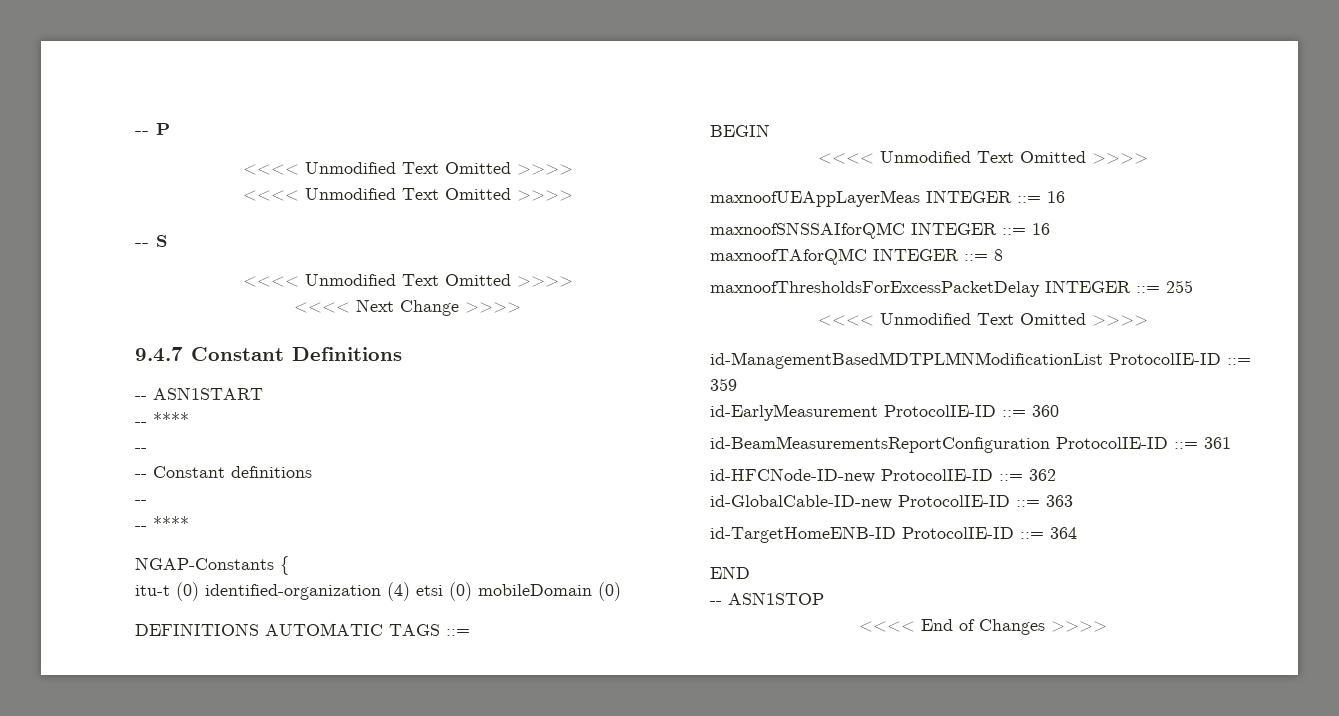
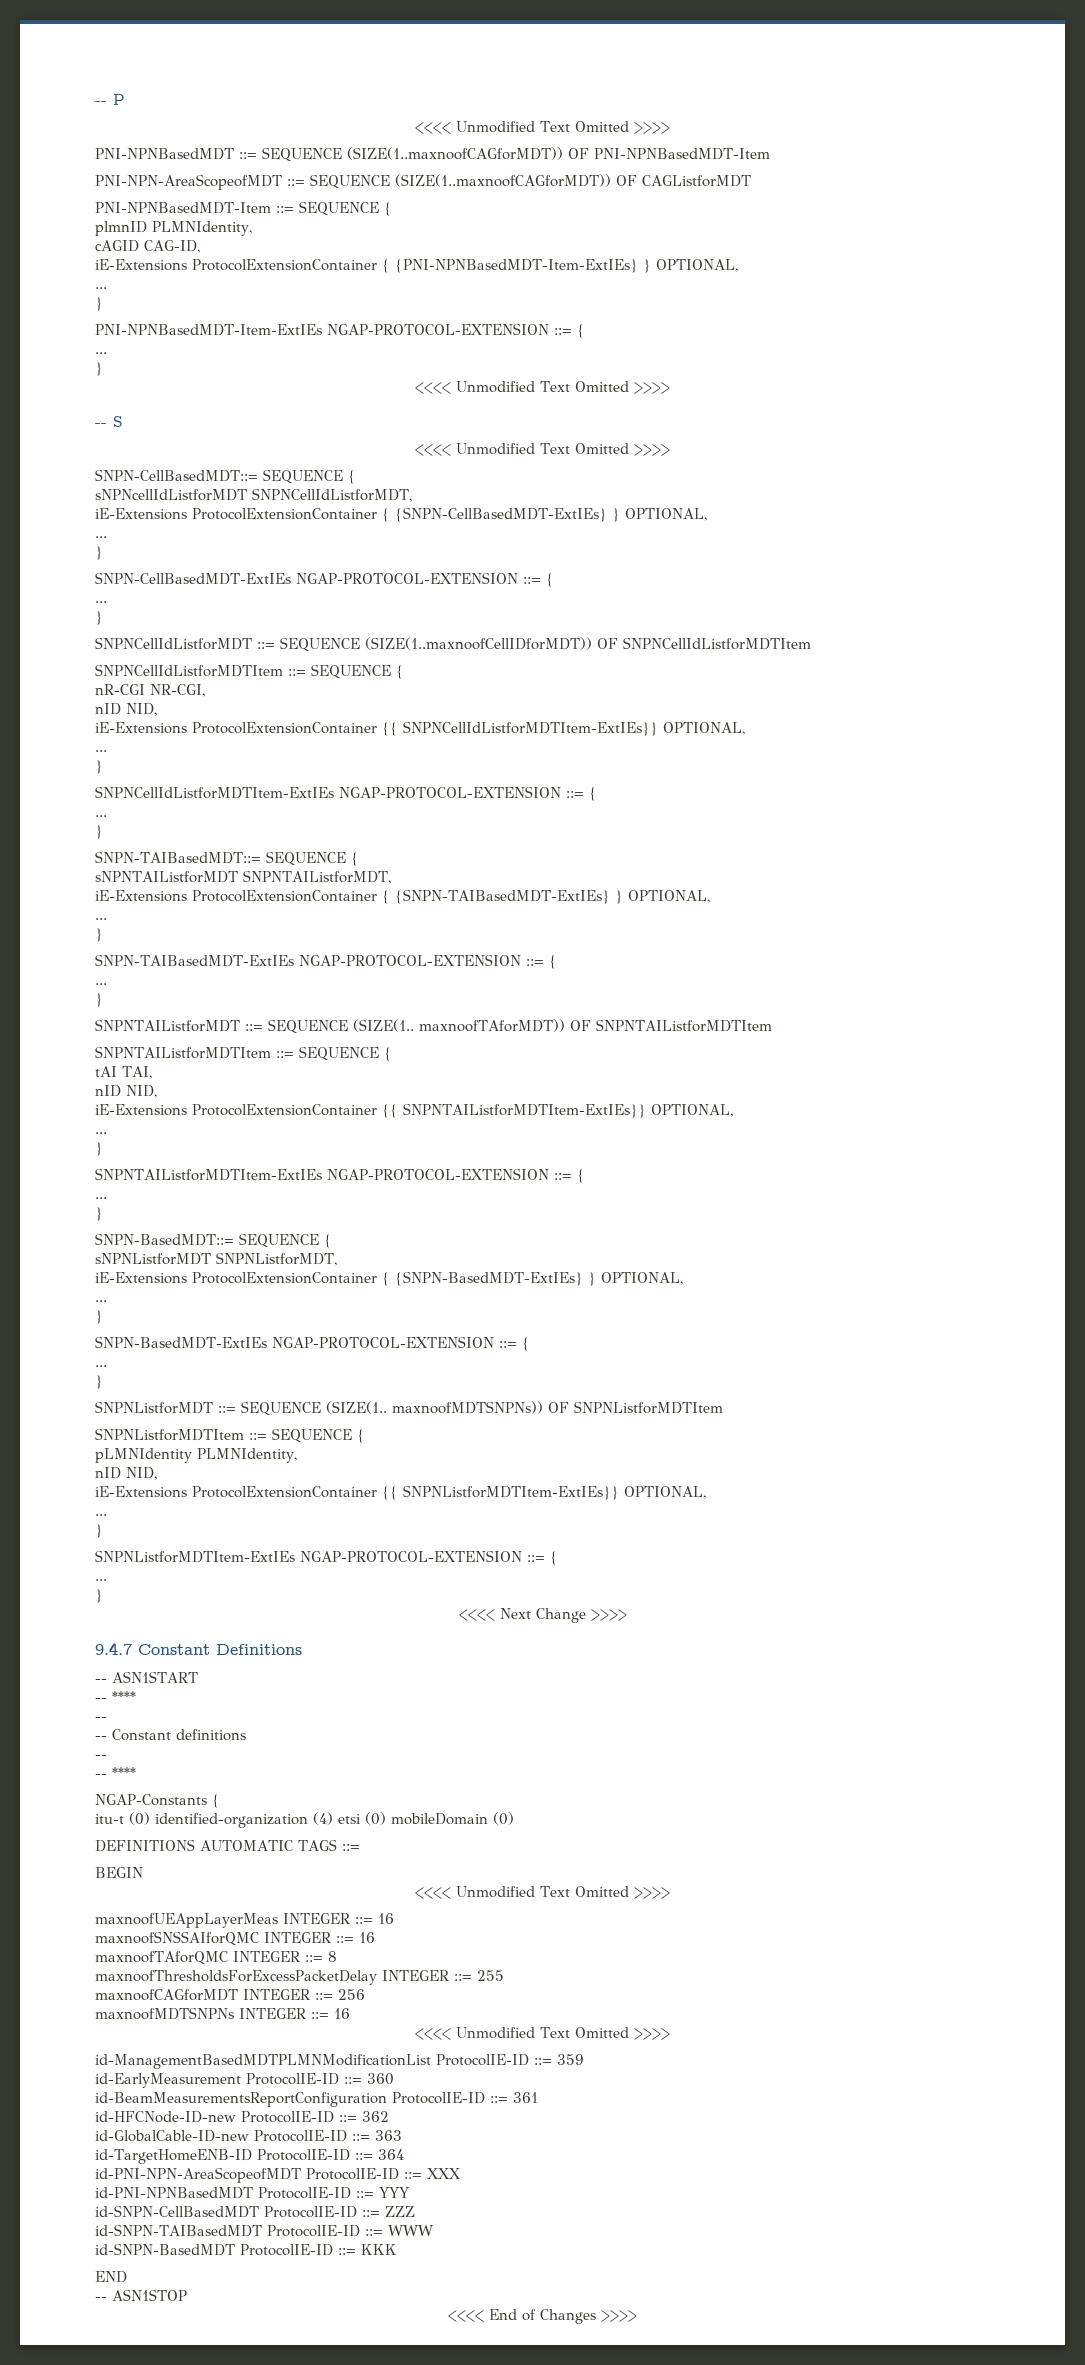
(573, 169) none -> [95,147,770,162] [95,174,751,190] [95,201,392,216] [95,221,252,236] [95,240,200,253] [95,259,738,273] [95,287,107,289] [95,297,103,311] [95,323,585,338] [95,352,107,354] [95,362,103,376] // PNI-NPNBasedMDT ::= SEQUENCE (SIZE(1..maxnoofCAGforMDT)) OF PNI-NPNBasedMDT-Item // PNI-NPN-AreaScopeofMDT ::= SEQUENCE (SIZE(1..maxnoofCAGforMDT)) OF CAGListforMDT // PNI-NPNBasedMDT-Item ::= SEQUENCE { // plmnID PLMNIdentity, // cAGID CAG-ID, // iE-Extensions ProtocolExtensionContainer { {PNI-NPNBasedMDT-Item-ExtIEs} } OPTIONAL, // ... // } // PNI-NPNBasedMDT-Item-ExtIEs NGAP-PROTOCOL-EXTENSION ::= { // ... // }
(573, 281) none -> [95,469,356,484] [95,488,412,502] [95,507,707,522] [95,536,107,538] [95,546,103,560] [95,572,554,587] [95,601,107,603] [95,611,103,625] [95,637,811,652] [95,664,404,679] [95,684,205,697] [95,703,157,716] [95,721,745,736] [95,750,107,752] [95,760,103,774] [95,786,597,801] [95,815,107,817] [95,825,103,839] [95,851,359,866] [95,870,391,884] [95,889,710,904] [95,918,107,920] [95,928,103,942] [95,954,557,969] [95,983,107,985] [95,993,103,1007] [95,1019,772,1034] [95,1046,392,1061] [95,1066,152,1079] [95,1085,157,1098] [95,1103,733,1118] [95,1132,107,1134] [95,1142,103,1156] [95,1168,585,1183] [95,1197,107,1199] [95,1207,103,1221] [95,1233,332,1248] [95,1252,337,1266] [95,1271,683,1286] [95,1300,107,1302] [95,1310,103,1324] [95,1336,530,1351] [95,1365,107,1367] [95,1375,103,1389] [95,1401,723,1416] [95,1428,365,1443] [95,1448,297,1463] [95,1467,157,1480] [95,1485,706,1500] [95,1514,107,1516] [95,1524,103,1538] [95,1550,558,1565] [95,1579,107,1581] [95,1589,103,1603] // SNPN-CellBasedMDT::= SEQUENCE { // sNPNcellIdListforMDT SNPNCellIdListforMDT, // iE-Extensions ProtocolExtensionContainer { {SNPN-CellBasedMDT-ExtIEs} } OPTIONAL, // ... // } // SNPN-CellBasedMDT-ExtIEs NGAP-PROTOCOL-EXTENSION ::= { // ... // } // SNPNCellIdListforMDT ::= SEQUENCE (SIZE(1..maxnoofCellIDforMDT)) OF SNPNCellIdListforMDTItem // SNPNCellIdListforMDTItem ::= SEQUENCE { // nR-CGI NR-CGI, // nID NID, // iE-Extensions ProtocolExtensionContainer {{ SNPNCellIdListforMDTItem-ExtIEs}} OPTIONAL, // ... // } // SNPNCellIdListforMDTItem-ExtIEs NGAP-PROTOCOL-EXTENSION ::= { // ... // } // SNPN-TAIBasedMDT::= SEQUENCE { // sNPNTAIListforMDT SNPNTAIListforMDT, // iE-Extensions ProtocolExtensionContainer { {SNPN-TAIBasedMDT-ExtIEs} } OPTIONAL, // ... // } // SNPN-TAIBasedMDT-ExtIEs NGAP-PROTOCOL-EXTENSION ::= { // ... // } // SNPNTAIListforMDT ::= SEQUENCE (SIZE(1.. maxnoofTAforMDT)) OF SNPNTAIListforMDTItem // SNPNTAIListforMDTItem ::= SEQUENCE { // tAI TAI, // nID NID, // iE-Extensions ProtocolExtensionContainer {{ SNPNTAIListforMDTItem-ExtIEs}} OPTIONAL, // ... // } // SNPNTAIListforMDTItem-ExtIEs NGAP-PROTOCOL-EXTENSION ::= { // ... // } // SNPN-BasedMDT::= SEQUENCE { // sNPNListforMDT SNPNListforMDT, // iE-Extensions ProtocolExtensionContainer { {SNPN-BasedMDT-ExtIEs} } OPTIONAL, // ... // } // SNPN-BasedMDT-ExtIEs NGAP-PROTOCOL-EXTENSION ::= { // ... // } // SNPNListforMDT ::= SEQUENCE (SIZE(1.. maxnoofMDTSNPNs)) OF SNPNListforMDTItem // SNPNListforMDTItem ::= SEQUENCE { // pLMNIdentity PLMNIdentity, // nID NID, // iE-Extensions ProtocolExtensionContainer {{ SNPNListforMDTItem-ExtIEs}} OPTIONAL, // ... // } // SNPNListforMDTItem-ExtIEs NGAP-PROTOCOL-EXTENSION ::= { // ... // }
(1193, 286) none -> [95,1989,365,2001] [95,2007,350,2020] // maxnoofCAGforMDT INTEGER ::= 256 // maxnoofMDTSNPNs INTEGER ::= 16
(1077, 533) none -> [95,2167,461,2183] [95,2187,409,2199] [95,2205,415,2218] [95,2224,434,2237] [95,2243,397,2256] // id-PNI-NPN-AreaScopeofMDT ProtocolIE-ID ::= XXX // id-PNI-NPNBasedMDT ProtocolIE-ID ::= YYY // id-SNPN-CellBasedMDT ProtocolIE-ID ::= ZZZ // id-SNPN-TAIBasedMDT ProtocolIE-ID ::= WWW // id-SNPN-BasedMDT ProtocolIE-ID ::= KKK

